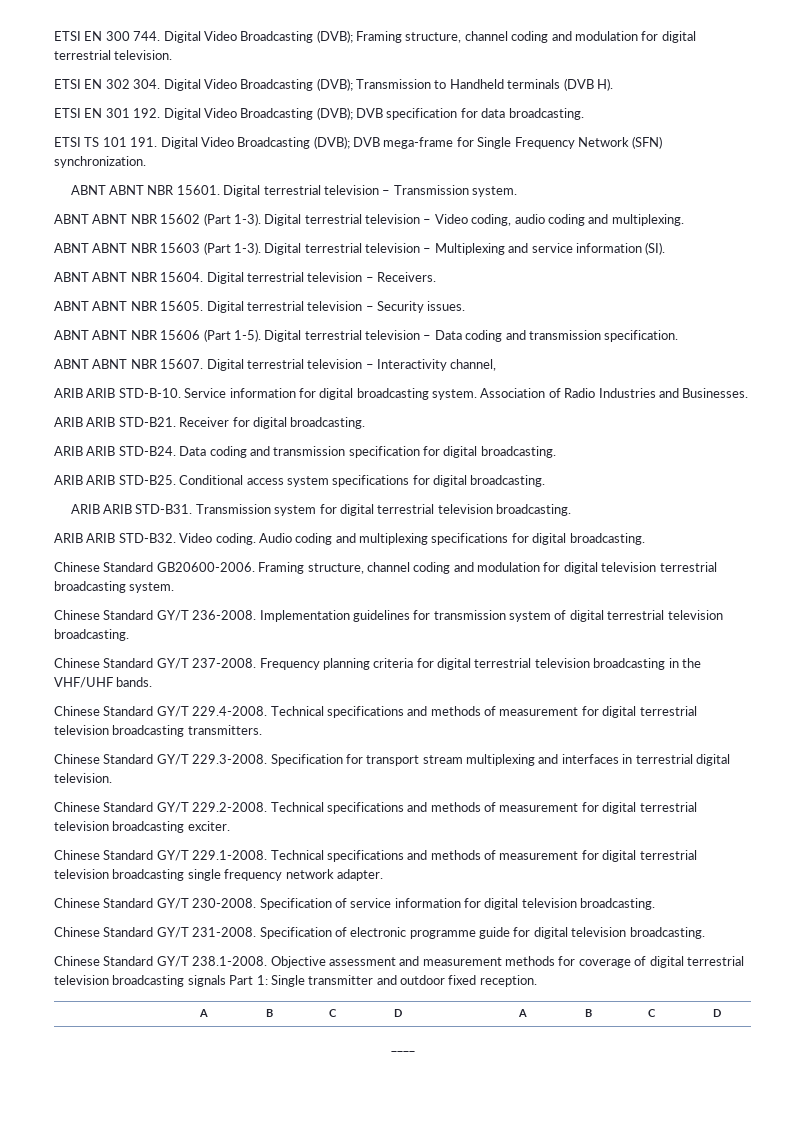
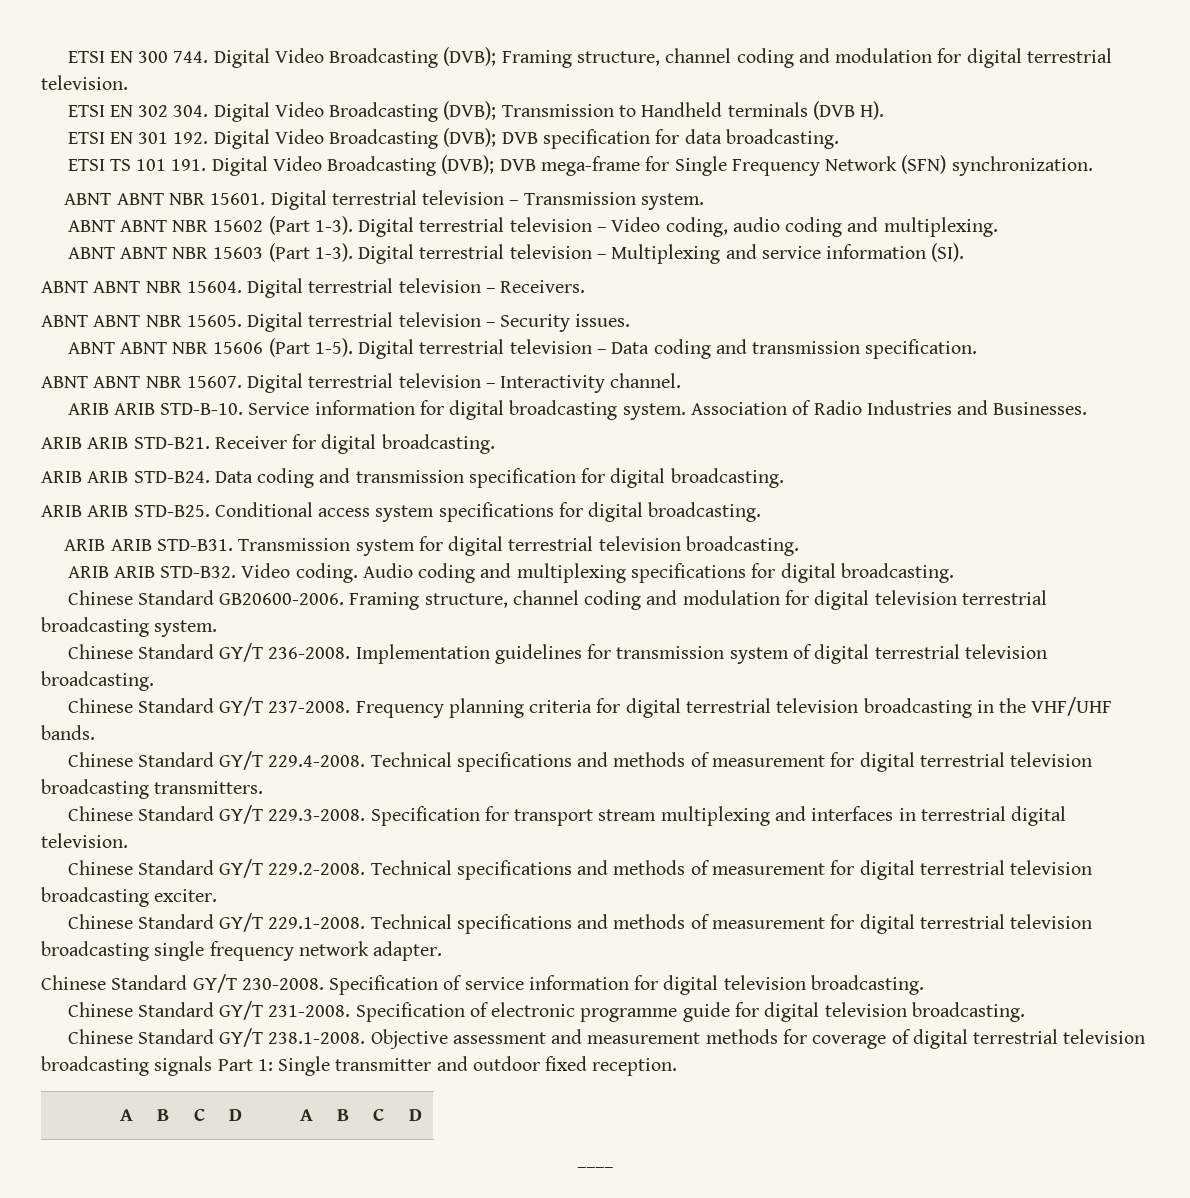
[450,359,497,371] channel, -> [610,373,682,388] channel.

